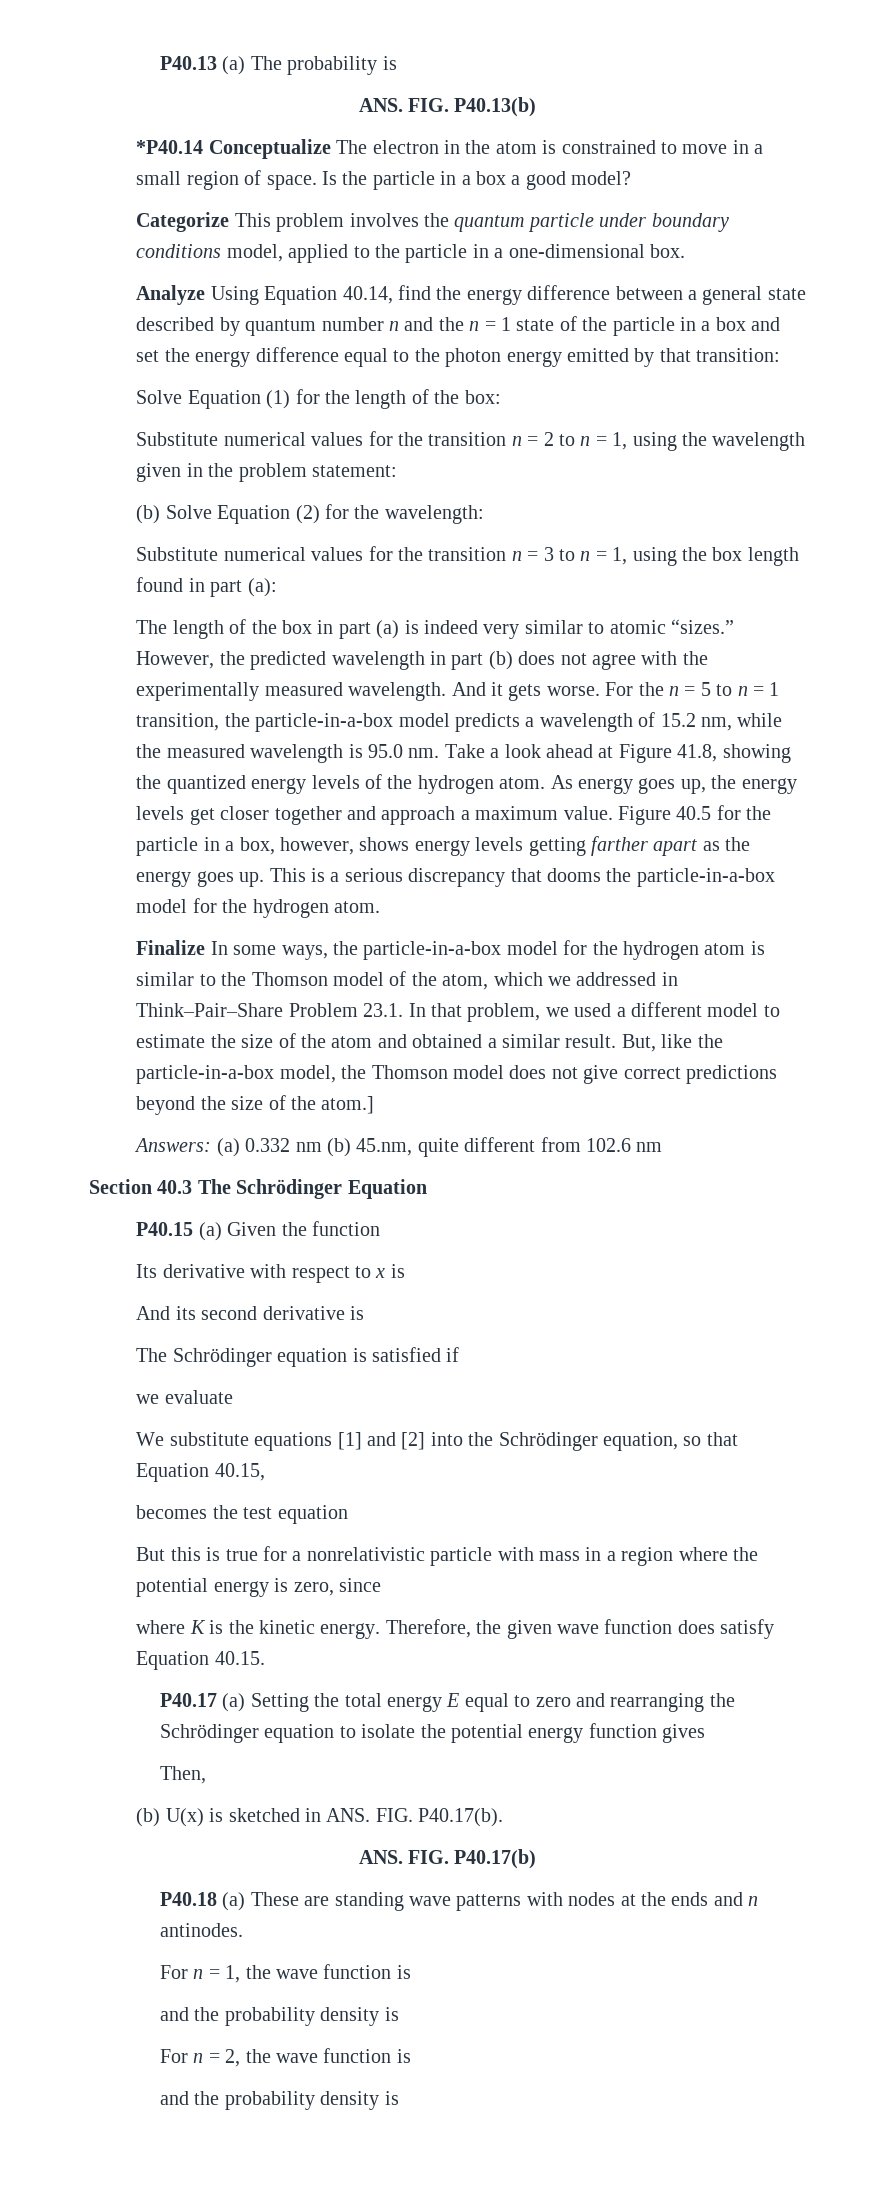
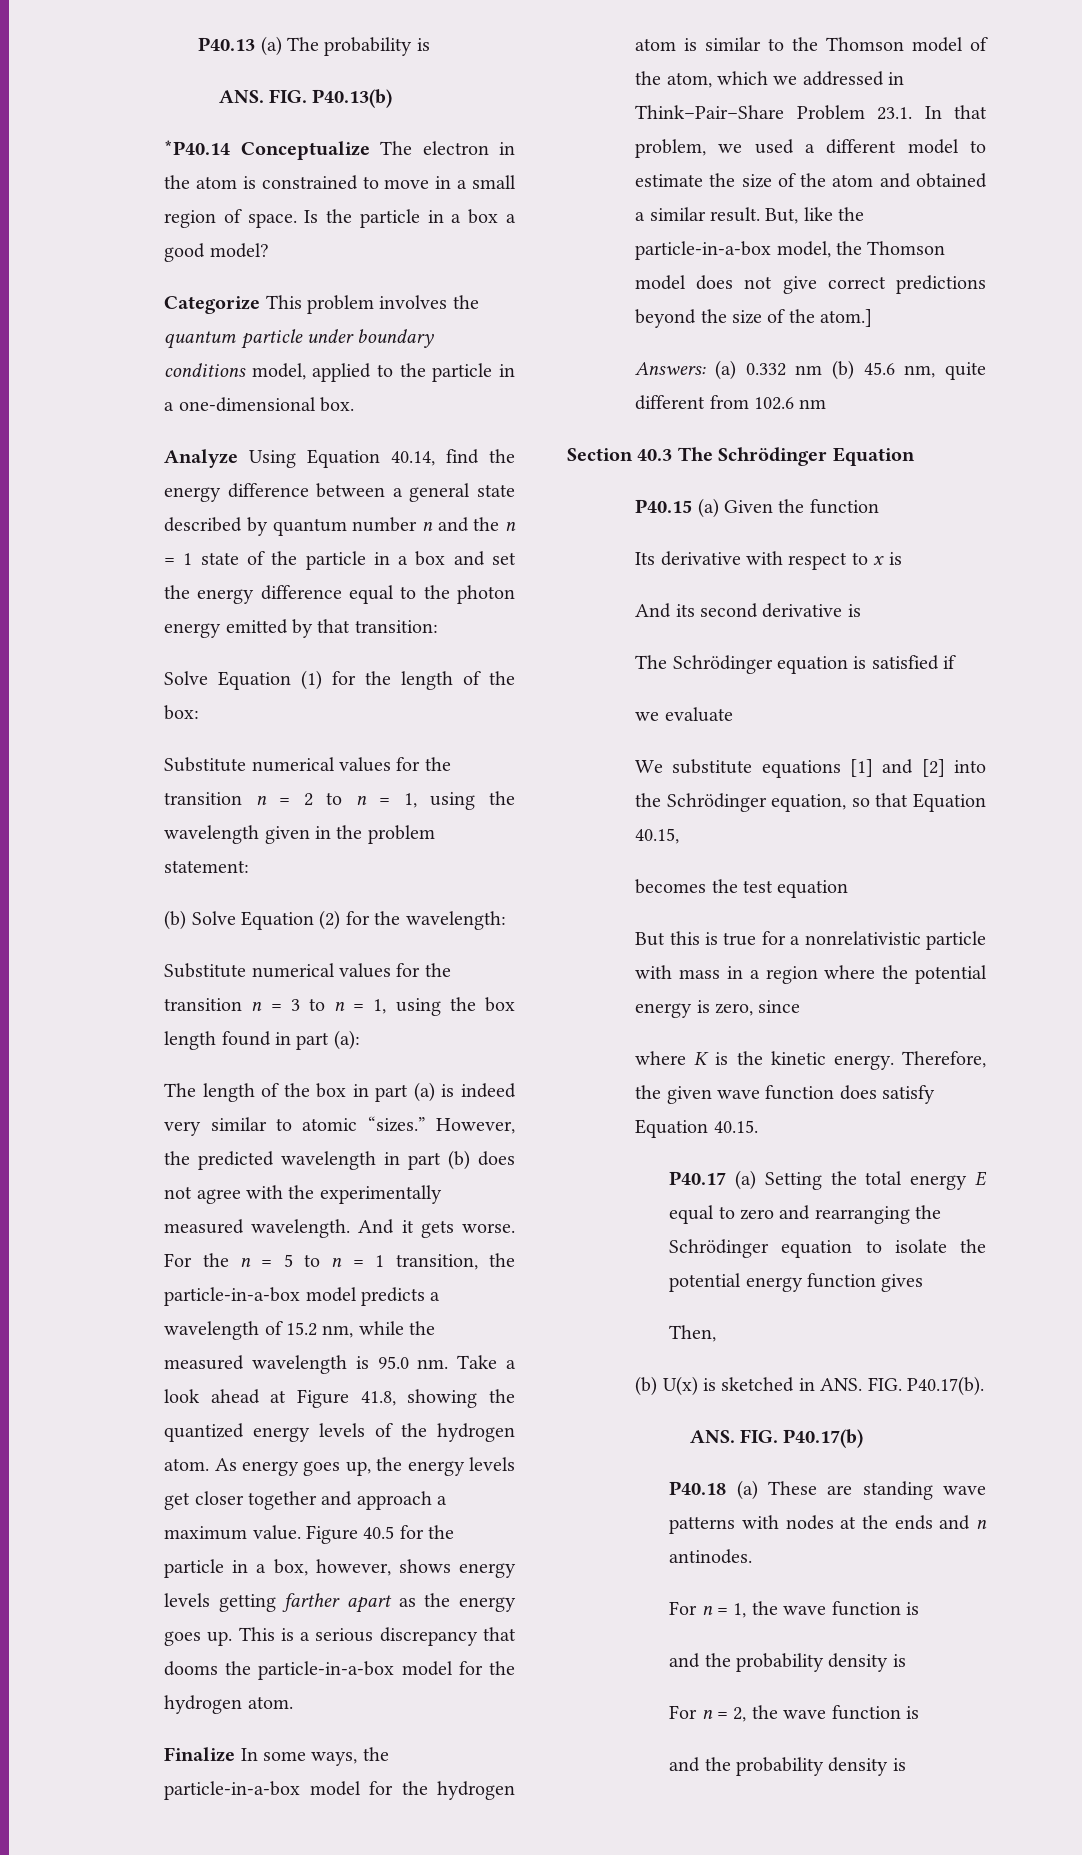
[356,1138,413,1156] 45.nm, -> [863,362,936,378] 45.6 nm,

